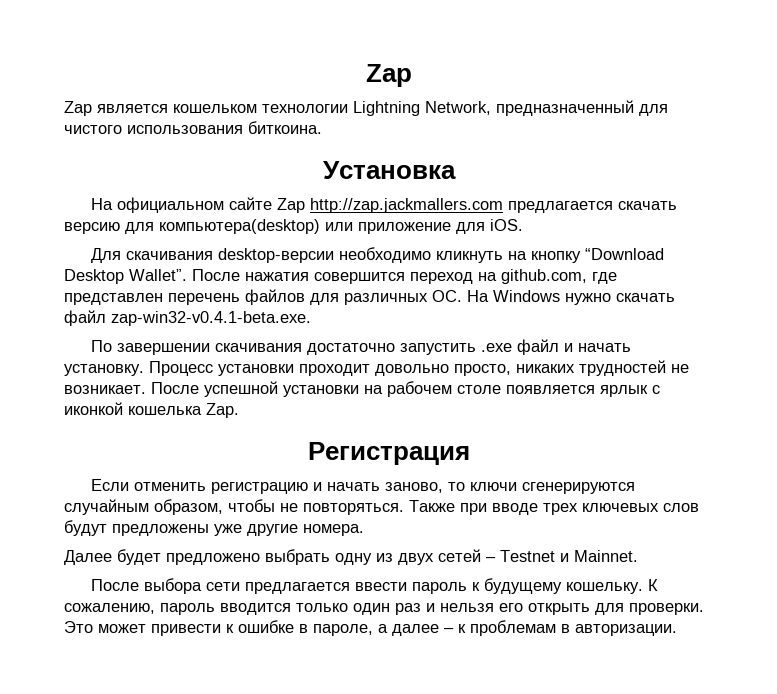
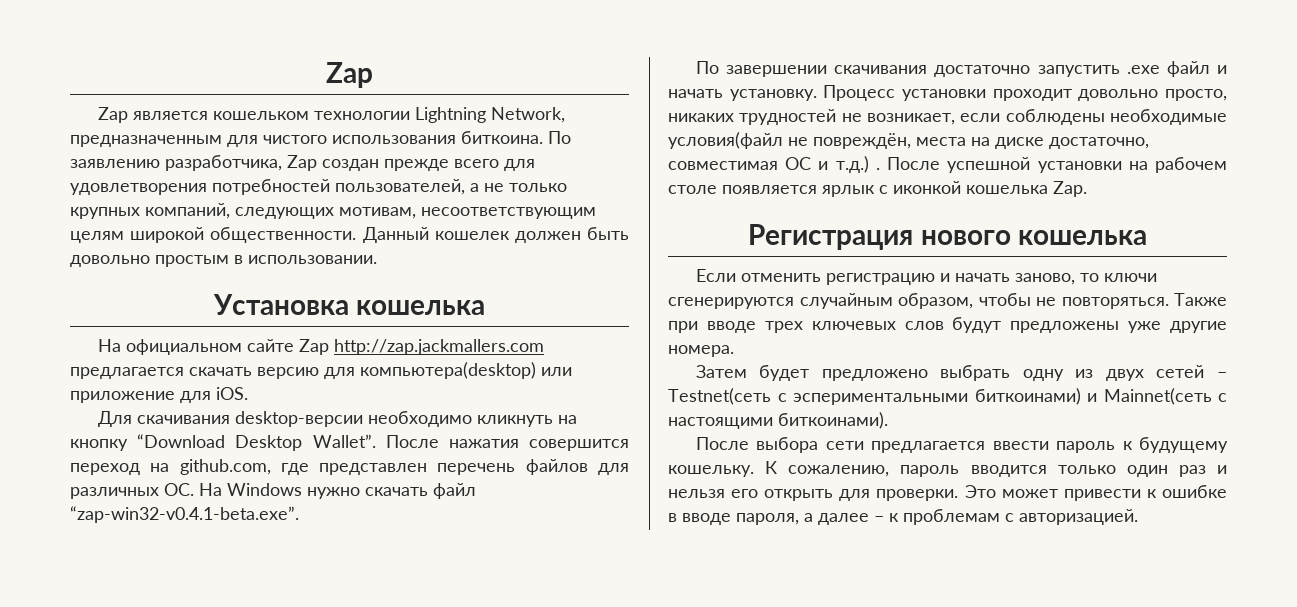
[496,100,634,116] предназначенный -> [70,135,222,147] предназначенным
(322, 127) none -> [548,131,571,144] [70,155,535,171] [70,179,567,195] [70,203,596,219] [70,227,629,243] [70,255,377,267] По заявлению разработчика, Zap создан прежде всего для удовлетворения потребностей пользователей, а не только крупных компаний, следующих мотивам, несоответствующим целям широкой общественности. Данный кошелек должен быть довольно простым в использовании.
(456, 170) none -> [356,300,486,315] кошелька
[111,311,311,326] zap-win32-v0.4.1-beta.exe. -> [70,506,299,523] “zap-win32-v0.4.1-beta.exe”.
[64,385,146,394] возникает. -> [867,109,1227,125] [668,132,1149,149] [668,156,880,173] возникает, если соблюдены необходимые условия(файл не повреждён, места на диске достаточно, совместимая ОС и т.д.) .
(470, 453) none -> [920,230,1148,245] нового кошелька
[64,550,112,565] Далее -> [695,365,747,378] Затем
[500,550,638,562] Testnet и Mainnet. -> [668,388,1227,405] [668,412,888,429] Testnet(сеть с эспериментальными биткоинами) и Mainnet(сеть с настоящими биткоинами).
[313,624,373,636] пароле, -> [682,513,799,525] вводе пароля,
[561,624,677,636] в авторизации. -> [1005,509,1138,525] с авторизацией.

